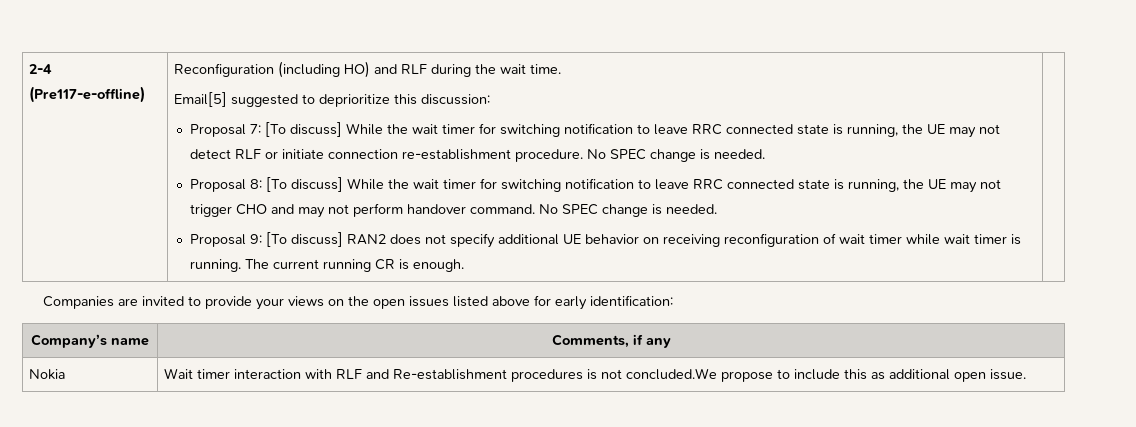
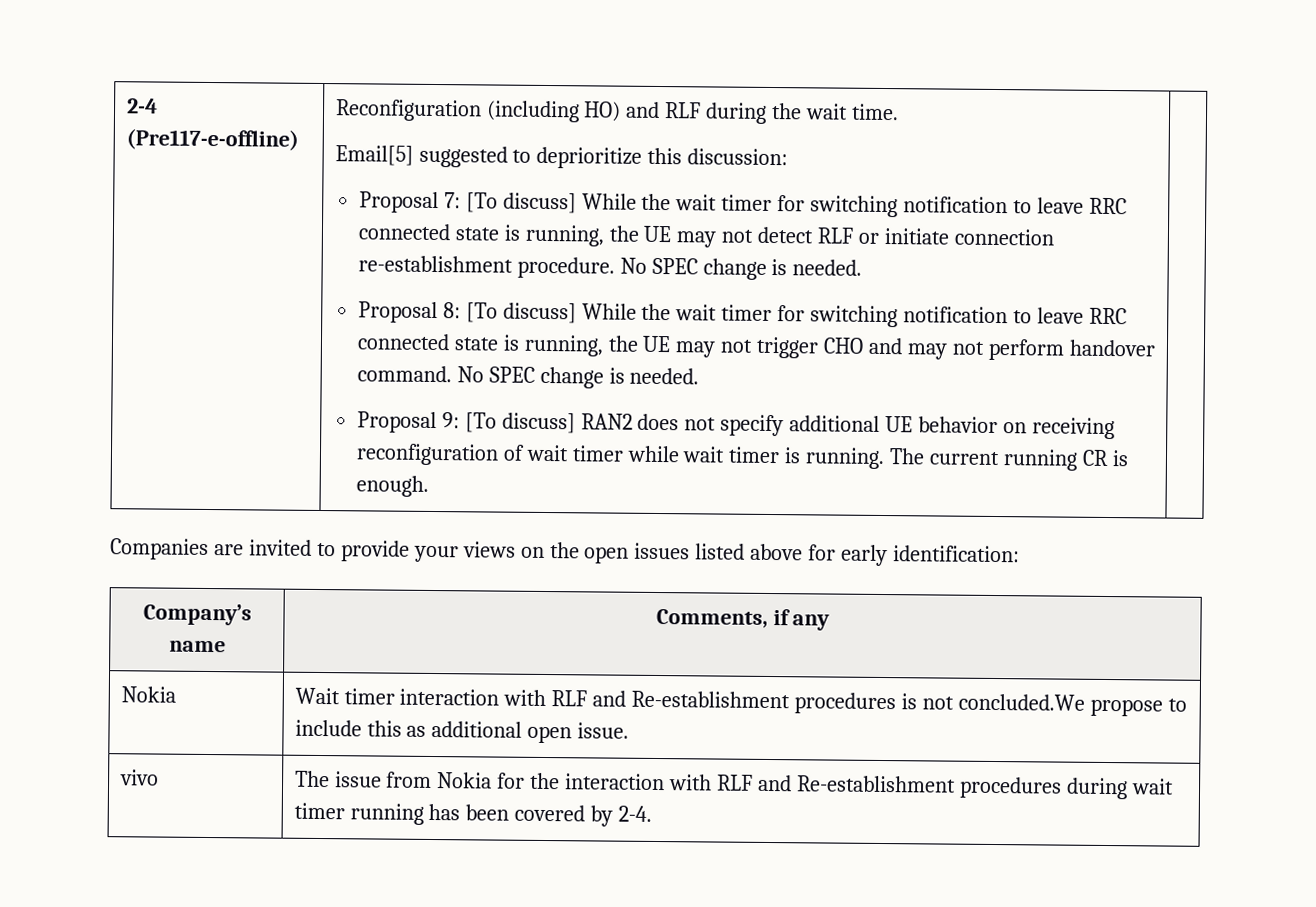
(1026, 374) none -> [119,769,159,786] [294,770,1174,800] [293,802,653,827] // vivo | The issue from Nokia for the interaction with RLF and Re-establishment procedures during wait timer running has been covered by 2-4.

